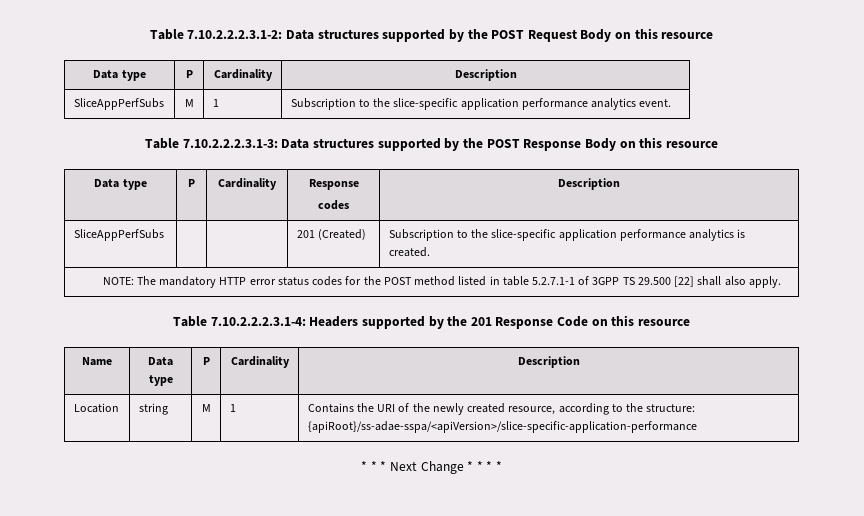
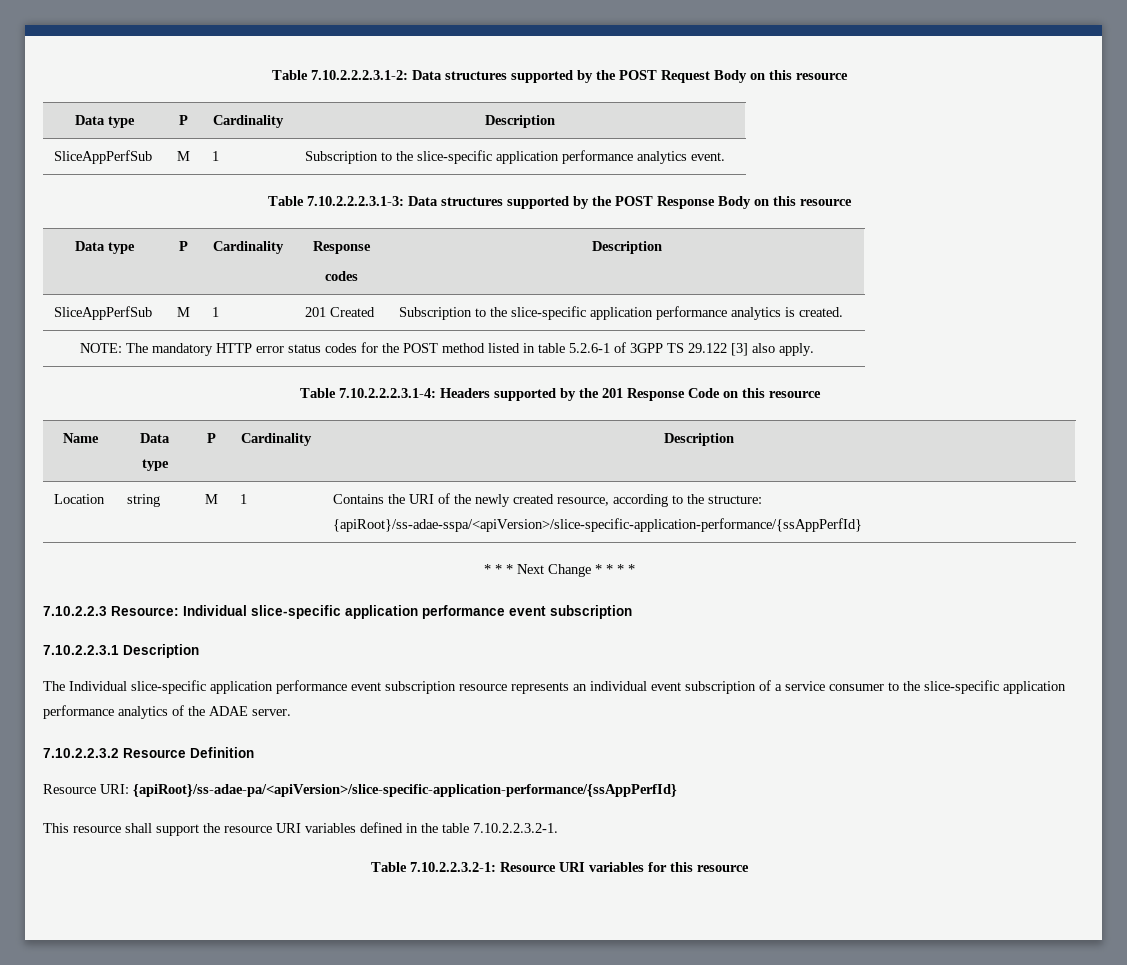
[73,98,164,110] SliceAppPerfSubs -> [54,150,153,164] SliceAppPerfSub
[73,229,164,241] [296,229,366,240] SliceAppPerfSubs | | | 201 (Created) -> [54,306,153,320] [176,307,190,317] [212,307,220,317] [305,307,376,317] SliceAppPerfSub | M | 1 | 201 Created
[532,277,576,285] 5.2.7.1-1 -> [568,343,610,353] 5.2.6-1
[637,276,722,287] 29.500 [22] shall -> [687,343,748,356] 29.122 [3]
[307,421,697,433] {apiRoot}/ss-adae-sspa/<apiVersion>/slice-specific-application-performance -> [333,518,863,532] {apiRoot}/ss-adae-sspa/<apiVersion>/slice-specific-application-performance/{ssAppPerfId}
(503, 466) none -> [43,605,632,619] [43,644,199,658] [43,680,1066,694] [43,705,291,719] [43,747,254,758] [43,784,677,797] [43,822,558,836] [371,862,749,872] // 7.10.2.2.3 Resource: Individual slice-specific application performance event subscription // 7.10.2.2.3.1 Description // The Individual slice-specific application performance event subscription resource represents an individual event subscription of a service consumer to the slice-specific application performance analytics of the ADAE server. // 7.10.2.2.3.2 Resource Definition // Resource URI: {apiRoot}/ss-adae-pa/<apiVersion>/slice-specific-application-performance/{ssAppPerfId} // This resource shall support the resource URI variables defined in the table 7.10.2.2.3.2-1. // Table 7.10.2.2.3.2-1: Resource URI variables for this resource

